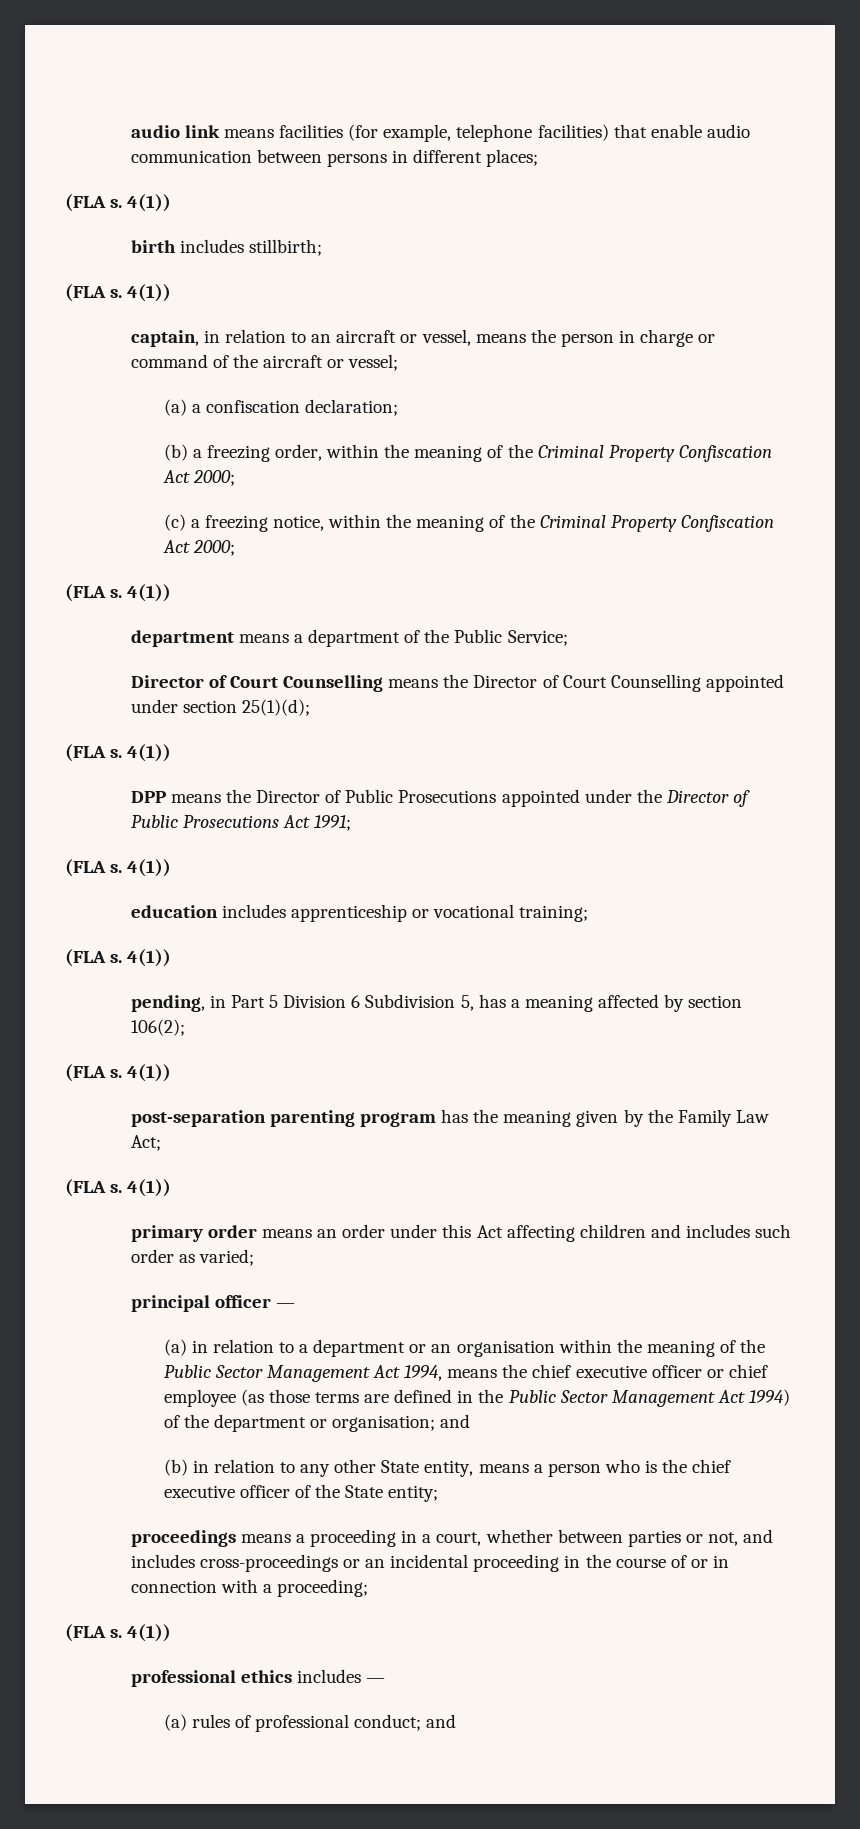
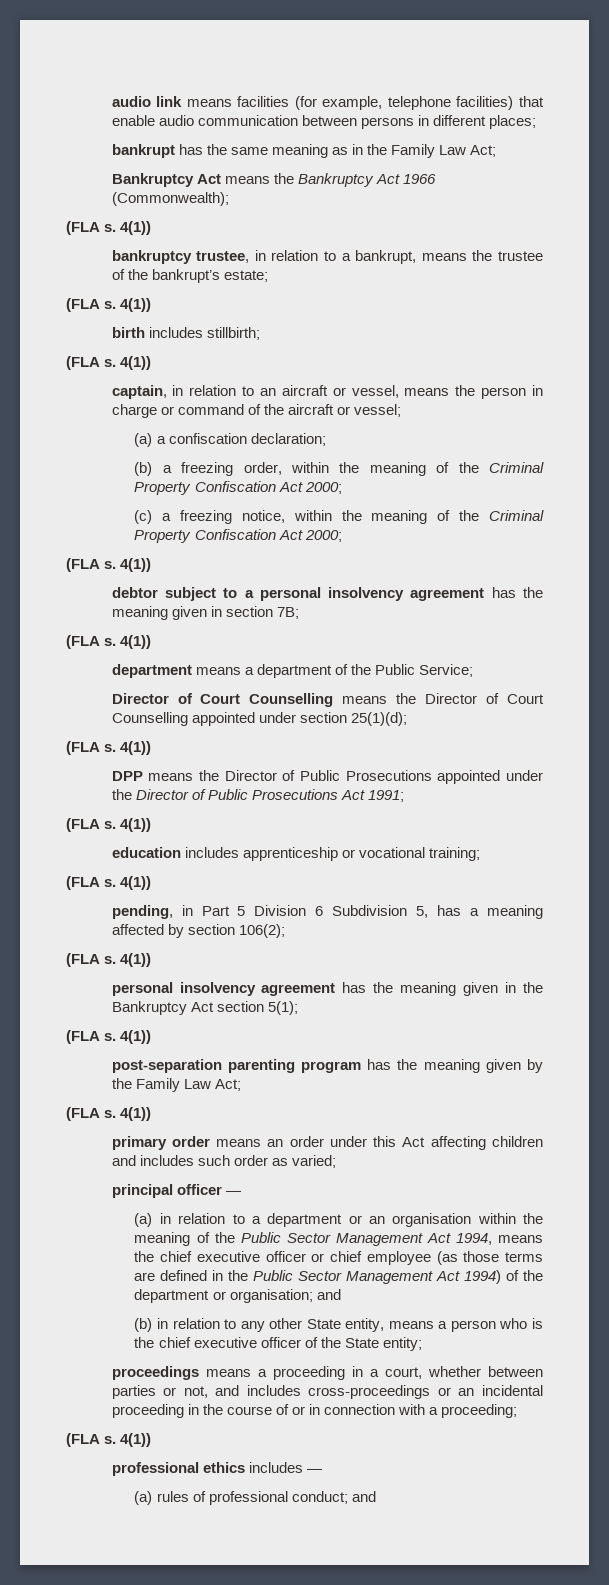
(539, 158) none -> [111,144,497,158] [111,173,436,187] [111,192,229,206] [66,221,152,235] [111,250,543,264] [111,269,268,283] // bankrupt has the same meaning as in the Family Law Act; // Bankruptcy Act means the Bankruptcy Act 1966 (Commonwealth); // (FLA s. 4(1)) // bankruptcy trustee, in relation to a bankrupt, means the trustee of the bankrupt’s estate;
(172, 593) none -> [111,587,543,601] [111,606,299,620] [66,635,152,649] // debtor subject to a personal insolvency agreement has the meaning given in section 7B; // (FLA s. 4(1))
(172, 1073) none -> [111,982,543,996] [111,1001,298,1015] [66,1030,152,1044] // personal insolvency agreement has the meaning given in the Bankruptcy Act section 5(1); // (FLA s. 4(1))

